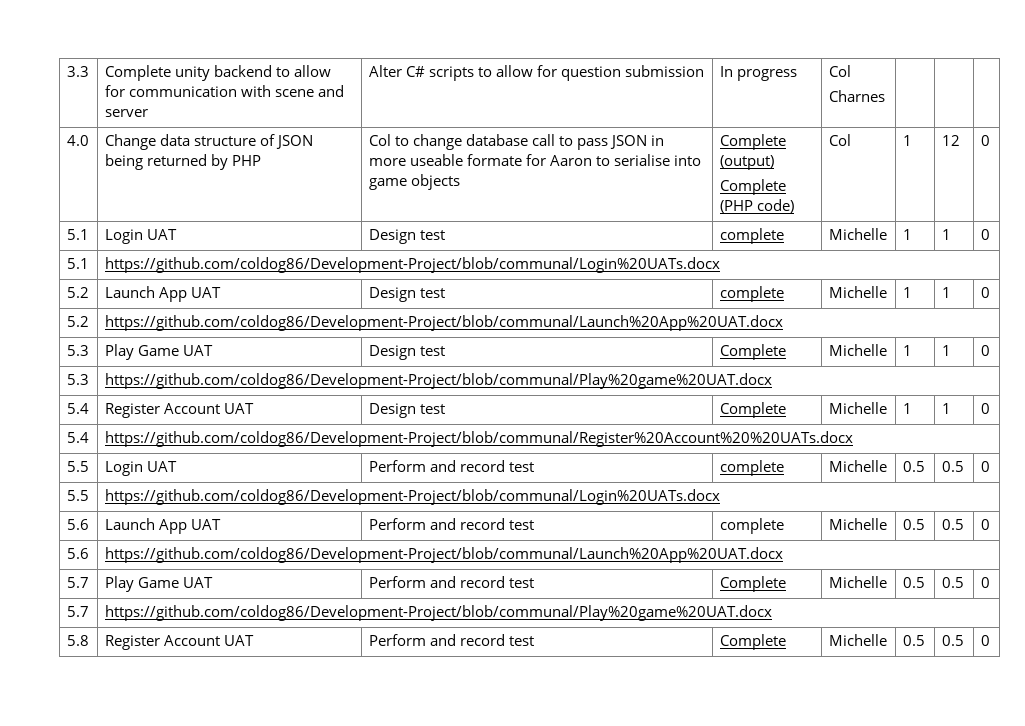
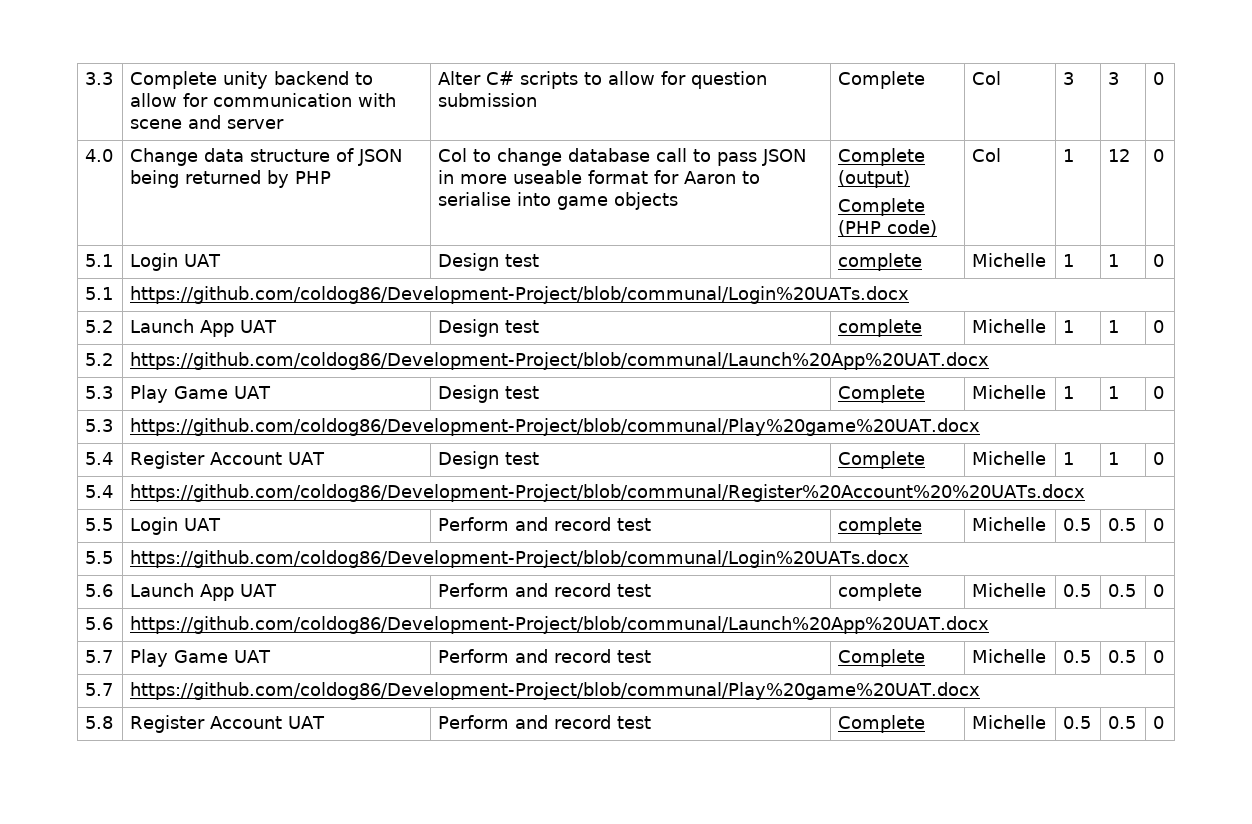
[719,66,797,81] [828,65,851,77] [828,90,885,102] In progress | Col // Charnes | | | -> [838,71,926,89] [972,71,1002,85] [1063,72,1075,85] [1108,72,1120,85] [1153,72,1165,85] Complete | Col | 3 | 3 | 0
[466,154,522,166] formate -> [588,170,649,184] format

